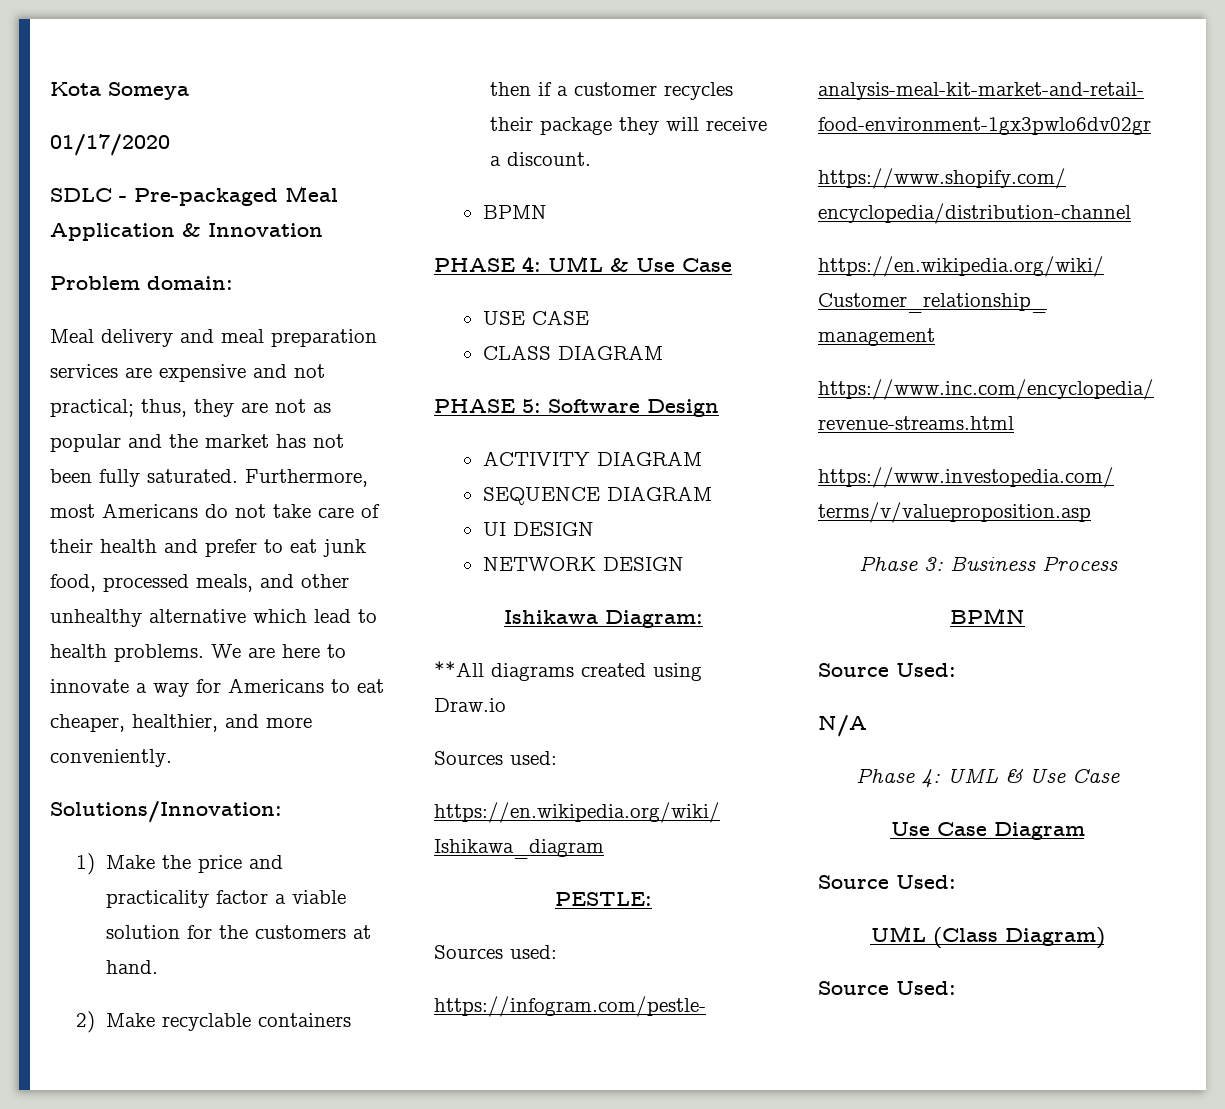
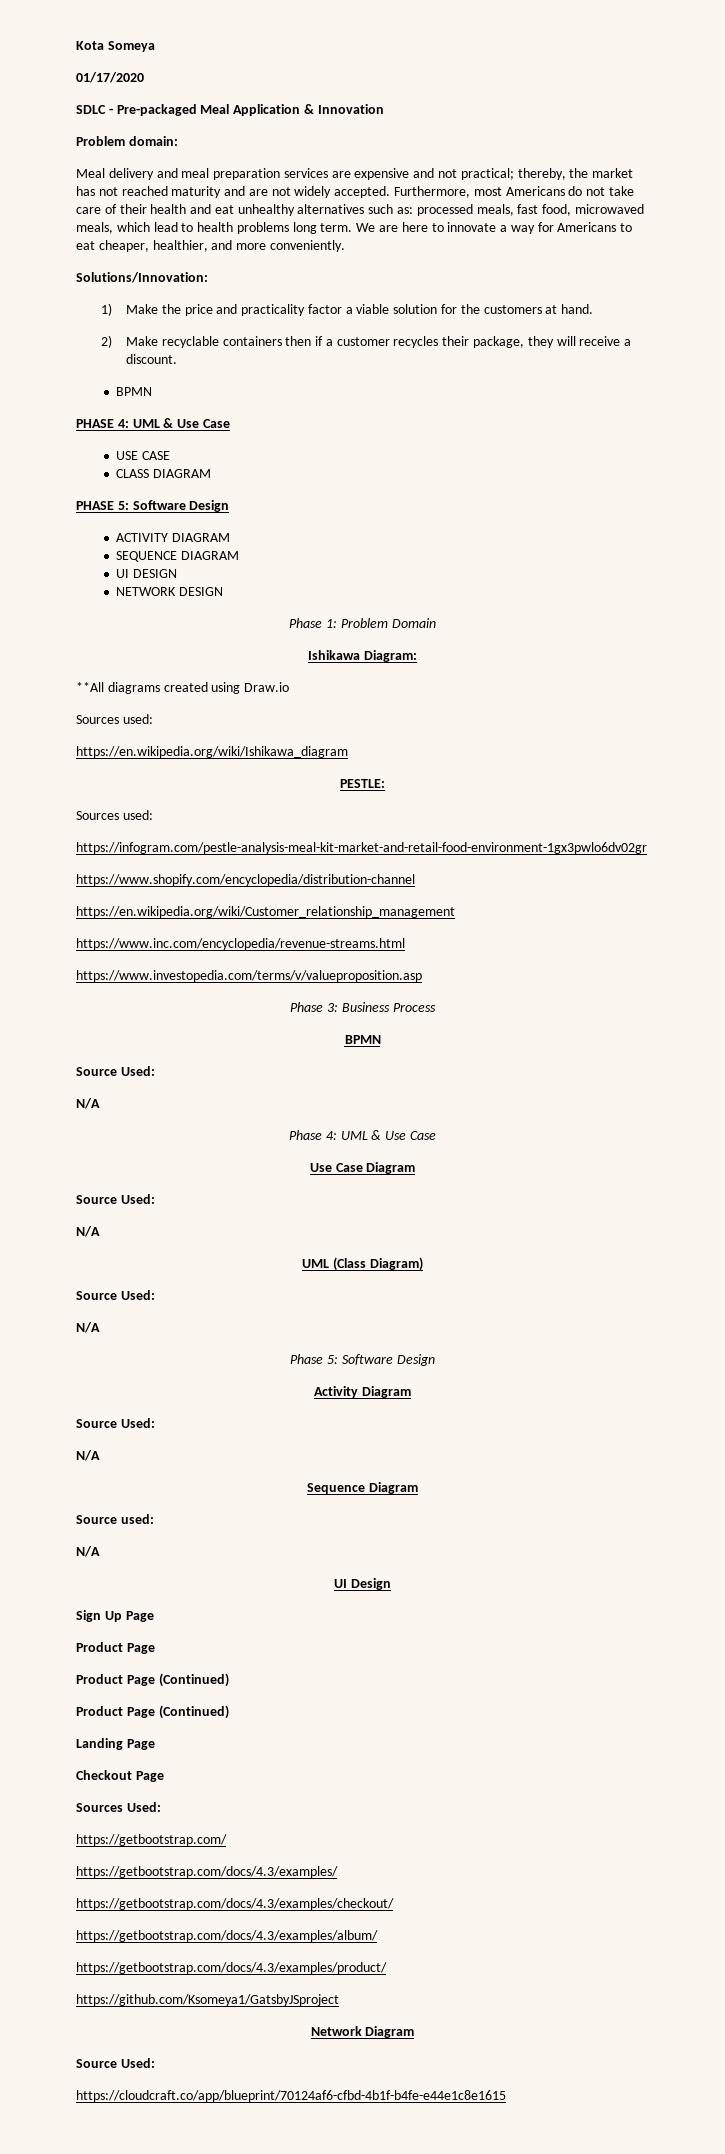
[141,399,331,417] [50,434,344,452] [50,469,238,487] thus, they are not as popular and the market has not been fully saturated. -> [517,168,634,180] [76,186,391,198] thereby, the market has not reached maturity and are not widely accepted.
[205,539,366,557] [50,574,349,592] [50,609,246,627] prefer to eat junk food, processed meals, and other unhealthy alternative -> [214,204,644,216] [76,222,113,234] eat unhealthy alternatives such as: processed meals, fast food, microwaved meals,
[114,644,204,662] problems. -> [236,222,353,234] problems long term.
[539,117,612,135] package -> [472,336,524,348] package,
(684, 564) none -> [289,618,436,628] // Phase 1: Problem Domain
(956, 882) none -> [76,1226,100,1237] // N/A
(956, 988) none -> [76,1322,100,1333] [290,1354,435,1366] [314,1386,411,1398] [76,1418,155,1428] [76,1450,100,1461] [307,1482,418,1494] [76,1514,154,1524] [76,1546,100,1557] [334,1578,391,1590] [76,1610,154,1622] [76,1642,155,1654] [76,1673,229,1687] [76,1705,229,1719] [76,1738,155,1750] [76,1770,164,1782] [76,1802,161,1812] [76,1834,227,1846] [76,1866,338,1878] [76,1898,394,1910] [76,1930,378,1942] [76,1962,387,1974] [76,1994,339,2006] [310,2026,415,2038] [76,2058,155,2068] [76,2090,506,2102] // N/A // Phase 5: Software Design // Activity Diagram // Source Used: // N/A // Sequence Diagram // Source used: // N/A // UI Design // Sign Up Page // Product Page // Product Page (Continued) // Product Page (Continued) // Landing Page // Checkout Page // Sources Used: // https://getbootstrap.com/ // https://getbootstrap.com/docs/4.3/examples/ // https://getbootstrap.com/docs/4.3/examples/checkout/ // https://getbootstrap.com/docs/4.3/examples/album/ // https://getbootstrap.com/docs/4.3/examples/product/ // https://github.com/Ksomeya1/GatsbyJSproject // Network Diagram // Source Used: // https://cloudcraft.co/app/blueprint/70124af6-cfbd-4b1f-b4fe-e44e1c8e1615

